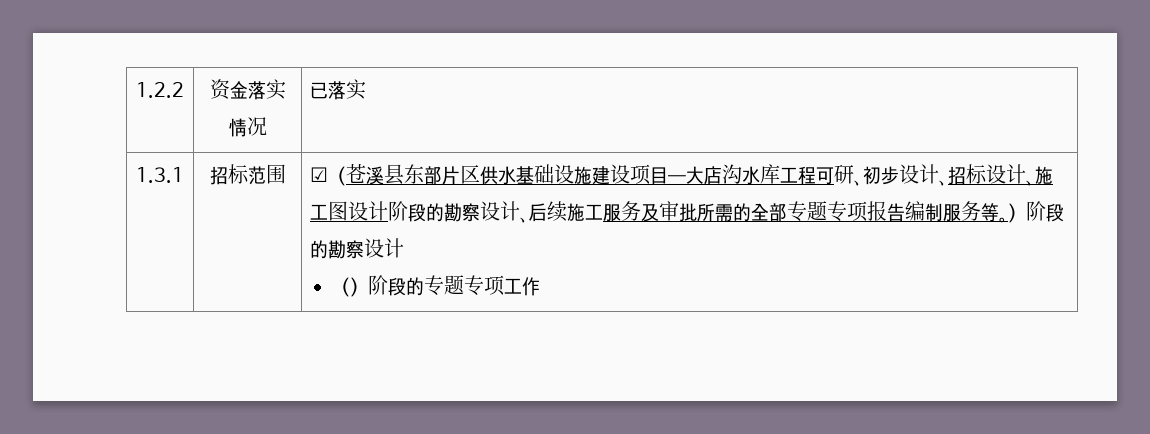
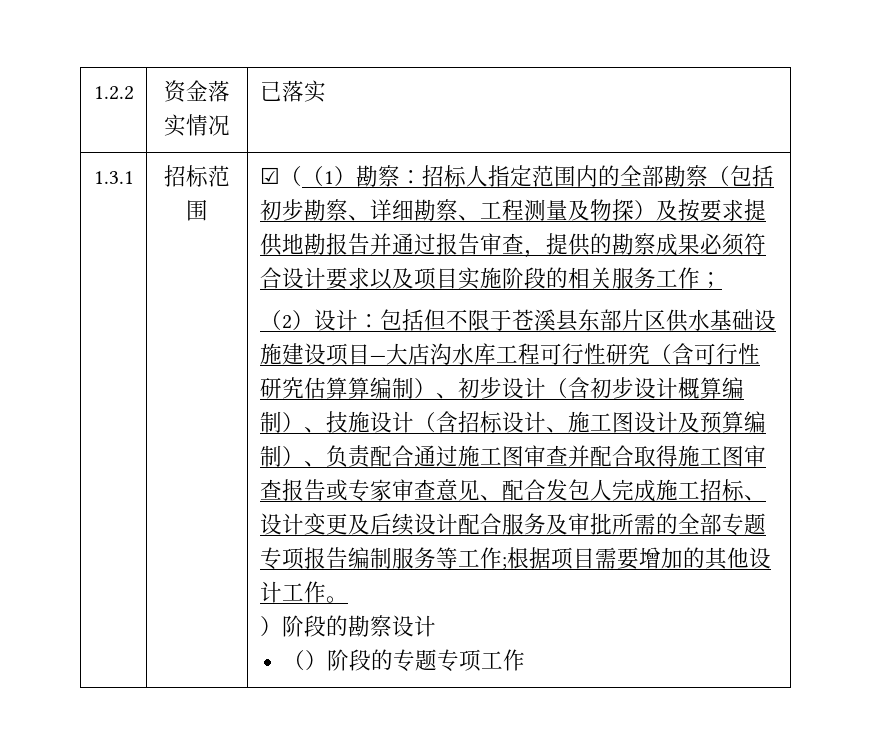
(347, 176) none -> [301,165,774,187] [259,199,766,222] [259,233,766,258] [259,267,722,290] [259,309,512,331] （1）勘察：招标人指定范围内的全部勘察（包括初步勘察、详细勘察、工程测量及物探）及按要求提供地勘报告并通过报告审查，提供的勘察成果必须符合设计要求以及项目实施阶段的相关服务工作； // （2）设计：包括但不限于
[834,164,949,186] 研、初步设计、 -> [561,343,760,365] [259,377,744,399] [259,411,458,433] 行性研究（含可行性研究估算算编制）、初步设计（含初步设计概算编制）、技施设计（含
[388,201,604,223] 阶段的勘察设计、后续施工 -> [677,411,766,434] [259,445,766,468] [259,479,766,502] [259,513,502,536] 及预算编制）、负责配合通过施工图审查并配合取得施工图审查报告或专家审查意见、配合发包人完成施工招标、设计变更及后续设计配合
(1000, 212) none -> [457,547,771,570] [259,581,326,603] 工作;根据项目需要增加的其他设计工作
(1009, 220) none -> (348, 599) //

